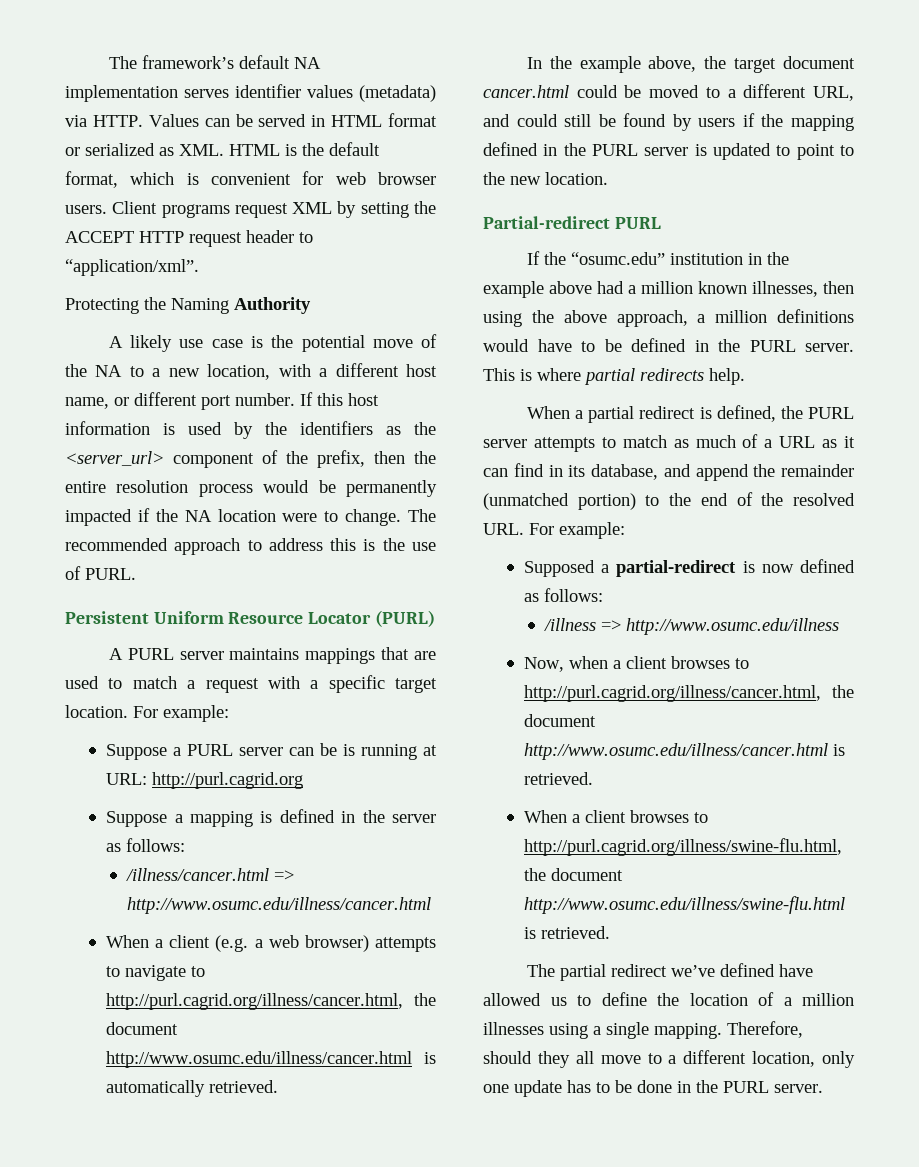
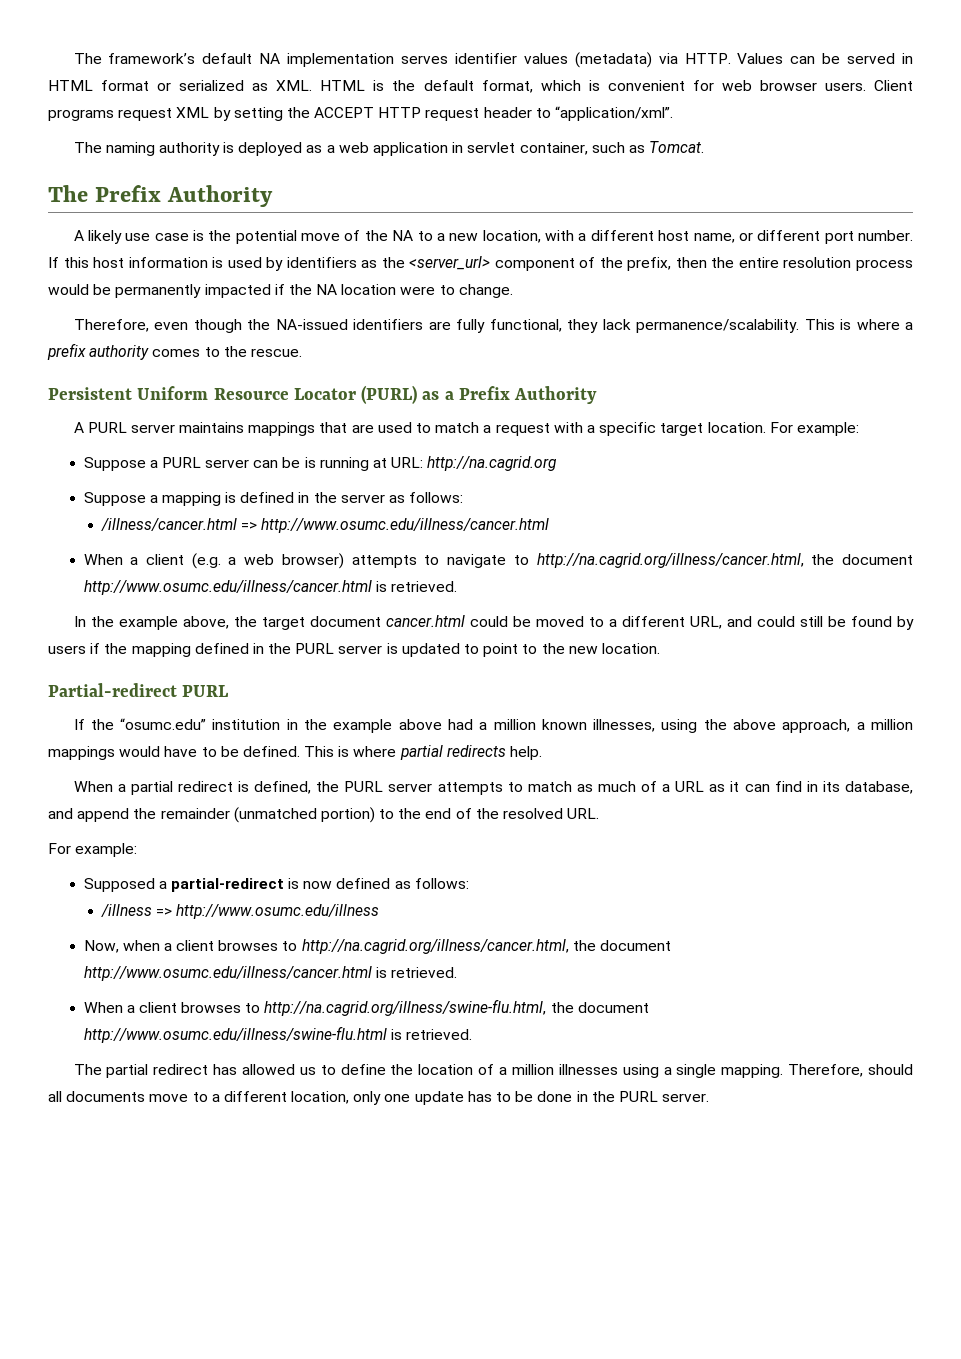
[65,297,229,314] Protecting the Naming -> [73,141,705,156] [48,185,162,202] The naming authority is deployed as a web application in servlet container, such as Tomcat. // The Prefix
[265,422,287,435] the -> (284, 264) none
[408,509,436,522] [65,538,436,555] [65,566,136,580] The recommended approach to address this is the use of PURL. -> [73,319,913,333] [47,343,302,360] // Therefore, even though the NA-issued identifiers are fully functional, they lack permanence/scalability. This is where a prefix authority comes to the rescue.
(435, 618) none -> [422,386,598,404] as a Prefix Authority
[152,772,304,789] http://purl.cagrid.org -> [427,456,558,471] http://na.cagrid.org
[106,993,436,1010] [106,1022,179,1035] [106,1051,436,1068] [106,1080,206,1097] http://purl.cagrid.org/illness/cancer.html, the document http://www.osumc.edu/illness/cancer.html is automatically -> [536,553,913,568] [83,580,387,595] http://na.cagrid.org/illness/cancer.html, the document http://www.osumc.edu/illness/cancer.html is
[823,281,854,294] then -> (656, 725) none
[777,309,854,323] definitions -> [48,746,115,760] mappings
[631,338,854,352] defined in the PURL server. -> [242,746,300,757] defined.
(524, 529) none -> (600, 813) //
[524,685,822,702] http://purl.cagrid.org/illness/cancer.html, -> [301,939,569,954] http://na.cagrid.org/illness/cancer.html,
[524,838,843,856] http://purl.cagrid.org/illness/swine-flu.html, -> [264,999,547,1016] http://na.cagrid.org/illness/swine-flu.html,
[670,963,813,977] we’ve defined have -> [213,1064,238,1075] has
[537,1051,594,1068] they all -> [48,1091,146,1102] all documents

